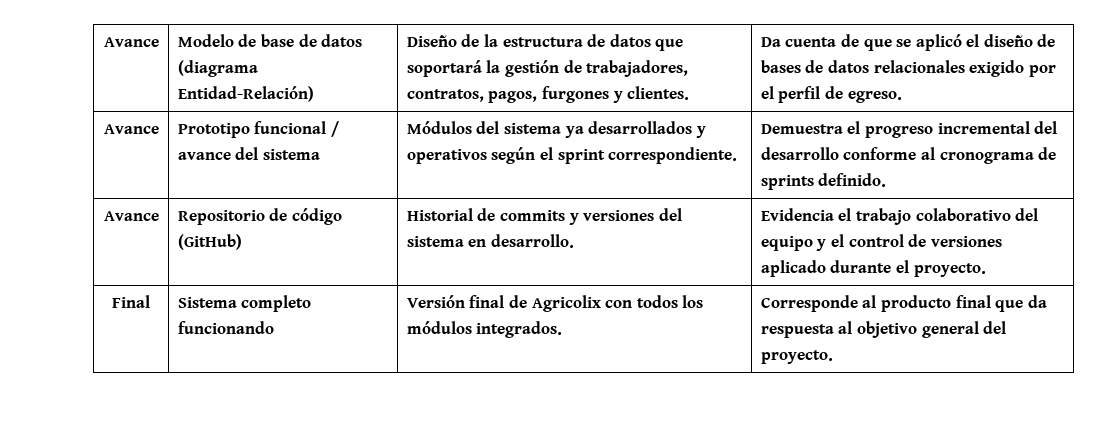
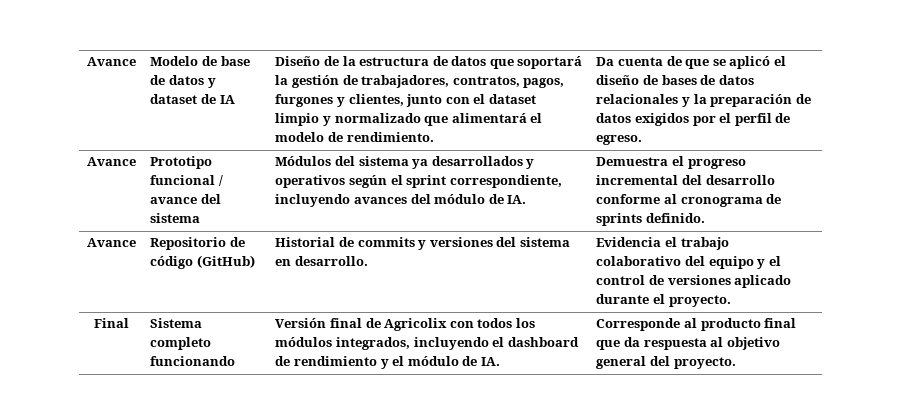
[177,60,258,77] [177,86,314,102] (diagrama Entidad-Relación) -> [207,78,216,88] [150,94,235,104] y dataset de IA
[627,86,690,100] clientes. -> [348,94,536,107] [275,113,543,126] [275,132,434,142] clientes, junto con el dataset limpio y normalizado que alimentará el modelo de rendimiento.
[969,60,1025,77] exigido -> [681,94,811,107] [596,113,689,126] y la preparación de datos exigidos
[608,147,738,164] correspondiente. -> [449,175,562,188] [275,194,527,207] correspondiente, incluyendo avances del módulo de IA.
[476,321,563,338] integrados. -> [335,337,579,350] [275,356,500,369] integrados, incluyendo el dashboard de rendimiento y el módulo de IA.

